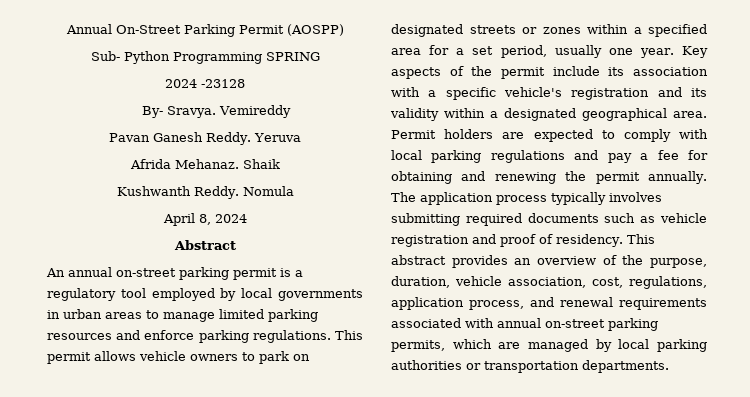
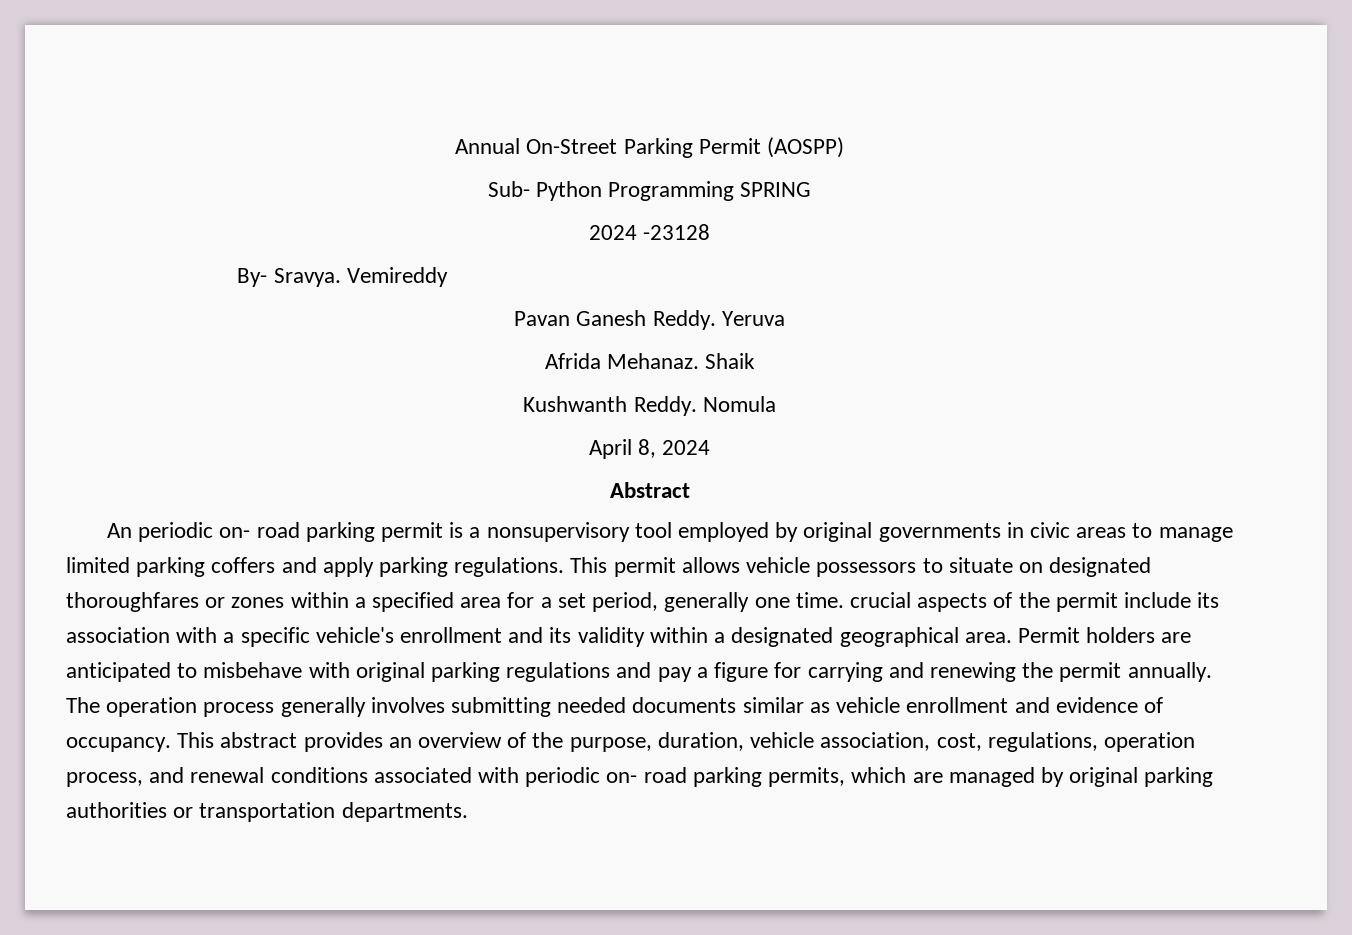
[68,267,176,277] annual on-street -> [138,522,300,542] periodic on- road
[47,288,116,301] regulatory -> [486,522,630,542] nonsupervisory
[241,288,273,298] local -> [803,522,873,542] original
[63,309,102,319] urban -> [1030,522,1071,538] civic
[47,330,195,340] resources and enforce -> [211,557,374,577] coffers and apply
[190,351,289,364] owners to park -> [816,557,1013,577] possessors to situate
[469,25,516,34] streets -> [66,592,199,612] thoroughfares
[554,45,708,58] usually one year. Key -> [664,592,911,612] generally one time. crucial
[571,88,650,100] registration -> [400,627,503,643] enrollment
[533,129,708,142] [391,150,422,160] expected to comply with local -> [66,662,425,682] anticipated to misbehave with original
[657,150,708,160] [391,171,452,184] fee for obtaining -> [714,662,883,682] figure for carrying
[420,192,662,205] [391,213,707,226] [391,234,623,247] application process typically involves submitting required documents such as vehicle registration and proof of residency. -> [106,697,1163,717] [66,737,171,752] operation process generally involves submitting needed documents similar as vehicle enrollment and evidence of occupancy.
[391,297,464,310] application -> [1103,732,1195,752] operation
[619,298,707,310] requirements -> [270,767,368,783] conditions
[497,318,605,328] annual on-street -> [525,767,687,787] periodic on- road
[618,339,650,349] local -> [1069,767,1139,787] original

